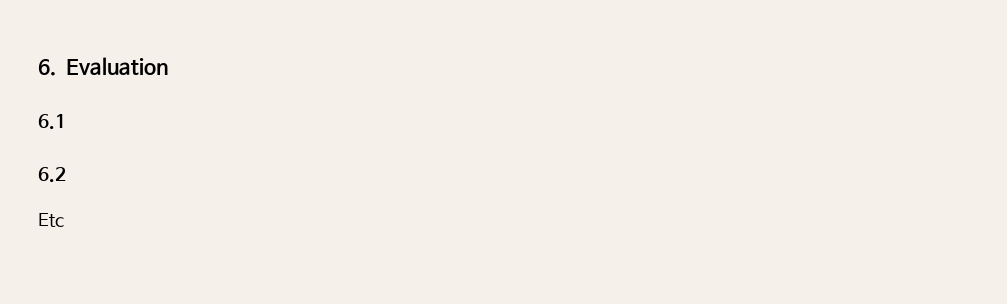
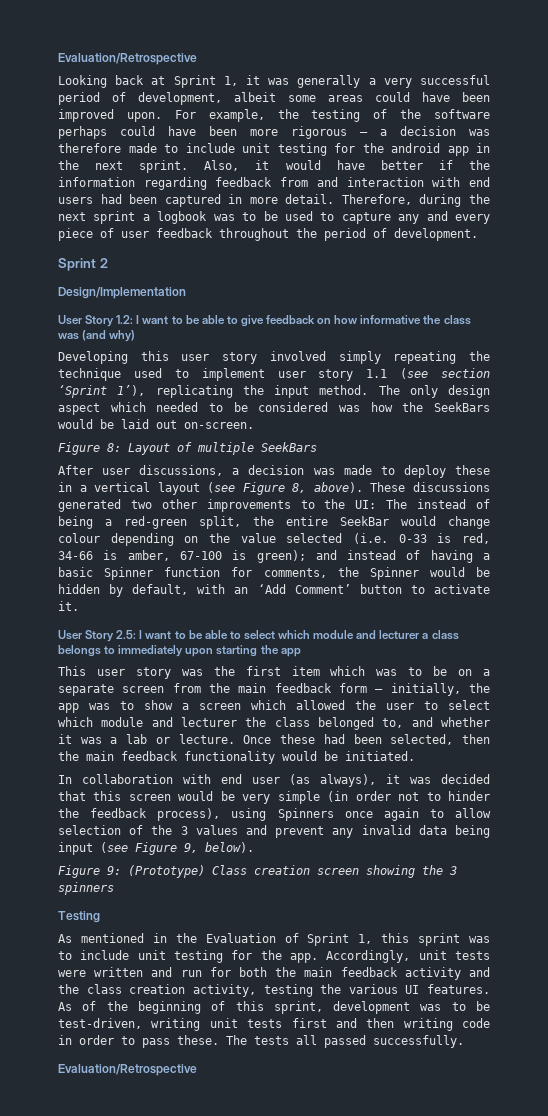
[38,57,169,76] [38,114,66,130] [38,167,66,183] [38,213,64,228] 6. Evaluation // 6.1 // 6.2 // Etc -> [58,53,197,65] [58,75,490,88] [58,92,490,105] [58,109,490,122] [58,126,490,139] [58,143,490,156] [58,160,490,173] [58,177,491,190] [58,194,490,207] [58,211,491,224] [58,228,478,241] [58,258,108,271] [58,287,186,299] [58,315,471,327] [58,330,136,342] [58,351,491,364] [58,368,490,381] [58,385,490,398] [58,402,490,415] [58,419,254,429] [58,442,317,455] [58,465,490,478] [58,482,490,495] [58,499,491,512] [58,516,490,529] [58,533,490,546] [58,550,491,563] [58,567,490,580] [58,584,490,597] [58,601,79,611] [58,630,459,642] [58,645,301,657] [58,666,491,679] [58,683,490,696] [58,700,490,713] [58,717,490,730] [58,734,491,745] [58,751,415,764] [58,774,491,787] [58,791,490,804] [58,808,491,821] [58,825,490,838] [58,842,254,855] [58,865,457,878] [58,882,114,895] [58,911,100,923] [58,933,490,946] [58,950,490,963] [58,967,490,980] [58,984,490,997] [58,1001,491,1014] [58,1018,490,1031] [58,1035,464,1048] [58,1064,197,1076] Evaluation/Retrospective // Looking back at Sprint 1, it was generally a very successful period of development, albeit some areas could have been improved upon. For example, the testing of the software perhaps could have been more rigorous – a decision was therefore made to include unit testing for the android app in the next sprint. Also, it would have better if the information regarding feedback from and interaction with end users had been captured in more detail. Therefore, during the next sprint a logbook was to be used to capture any and every piece of user feedback throughout the period of development. // Sprint 2 // Design/Implementation // User Story 1.2: I want to be able to give feedback on how informative the class was (and why) // Developing this user story involved simply repeating the technique used to implement user story 1.1 (see section ‘Sprint 1’), replicating the input method. The only design aspect which needed to be considered was how the SeekBars would be laid out on-screen. // Figure 8: Layout of multiple SeekBars // After user discussions, a decision was made to deploy these in a vertical layout (see Figure 8, above). These discussions generated two other improvements to the UI: The instead of being a red-green split, the entire SeekBar would change colour depending on the value selected (i.e. 0-33 is red, 34-66 is amber, 67-100 is green); and instead of having a basic Spinner function for comments, the Spinner would be hidden by default, with an ‘Add Comment’ button to activate it. // User Story 2.5: I want to be able to select which module and lecturer a class belongs to immediately upon starting the app // This user story was the first item which was to be on a separate screen from the main feedback form – initially, the app was to show a screen which allowed the user to select which module and lecturer the class belonged to, and whether it was a lab or lecture. Once these had been selected, then the main feedback functionality would be initiated. // In collaboration with end user (as always), it was decided that this screen would be very simple (in order not to hinder the feedback process), using Spinners once again to allow selection of the 3 values and prevent any invalid data being input (see Figure 9, below). // Figure 9: (Prototype) Class creation screen showing the 3 spinners // Testing // As mentioned in the Evaluation of Sprint 1, this sprint was to include unit testing for the app. Accordingly, unit tests were written and run for both the main feedback activity and the class creation activity, testing the various UI features. As of the beginning of this sprint, development was to be test-driven, writing unit tests first and then writing code in order to pass these. The tests all passed successfully. // Evaluation/Retrospective

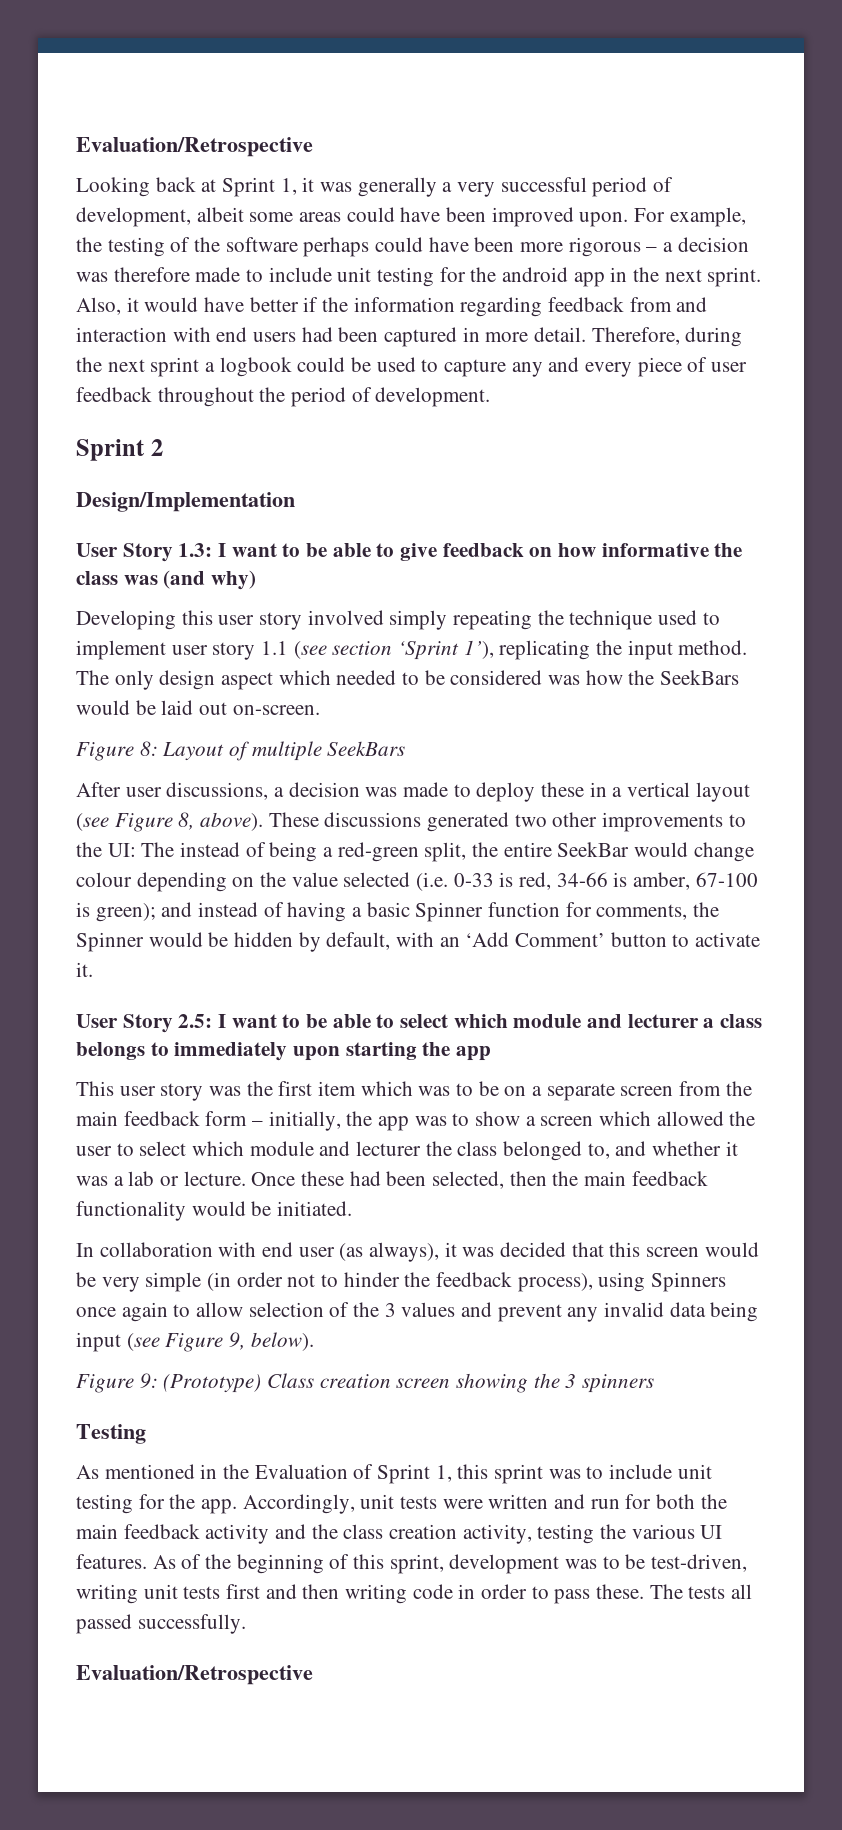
[213,212,257,221] was to -> [297,357,346,372] could
[116,315,134,324] 1.2: -> [178,543,213,557] 1.3:

